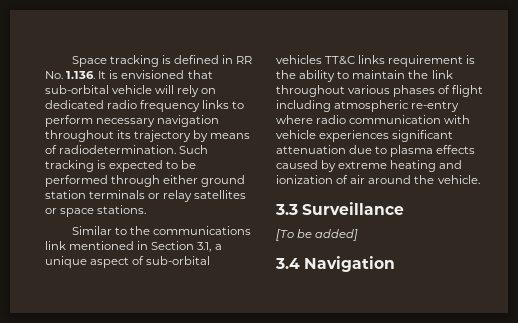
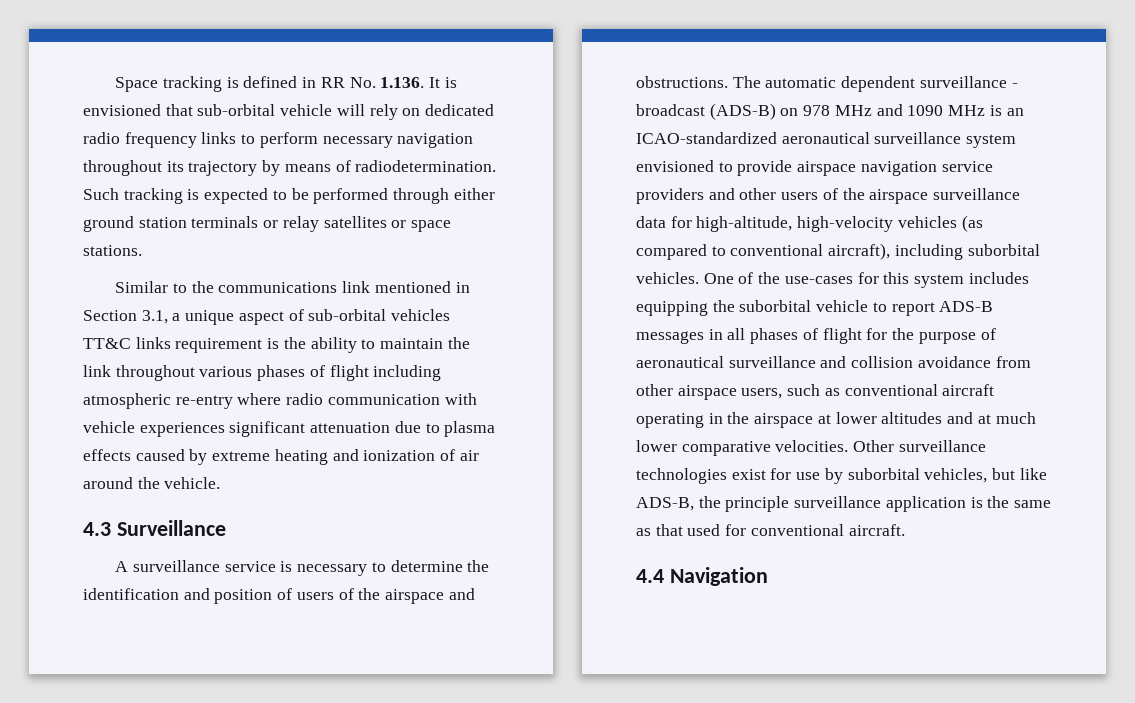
[275,204,298,215] 3.3 -> [83,522,111,536] 4.3
[276,229,359,241] [275,258,300,269] [To be added] // 3.4 -> [115,560,490,576] [83,588,475,604] [636,76,1018,92] [636,103,1024,120] [636,132,1017,148] [636,160,993,176] [636,188,1021,204] [636,215,983,232] [636,243,1040,260] [636,272,1029,288] [636,300,994,316] [636,328,996,344] [636,356,1031,368] [636,384,995,400] [636,412,1036,428] [636,440,986,456] [636,468,1047,484] [636,496,1052,512] [636,524,905,536] [636,569,664,583] A surveillance service is necessary to determine the identification and position of users of the airspace and obstructions. The automatic dependent surveillance - broadcast (ADS-B) on 978 MHz and 1090 MHz is an ICAO-standardized aeronautical surveillance system envisioned to provide airspace navigation service providers and other users of the airspace surveillance data for high-altitude, high-velocity vehicles (as compared to conventional aircraft), including suborbital vehicles. One of the use-cases for this system includes equipping the suborbital vehicle to report ADS-B messages in all phases of flight for the purpose of aeronautical surveillance and collision avoidance from other airspace users, such as conventional aircraft operating in the airspace at lower altitudes and at much lower comparative velocities. Other surveillance technologies exist for use by suborbital vehicles, but like ADS-B, the principle surveillance application is the same as that used for conventional aircraft. // 4.4

